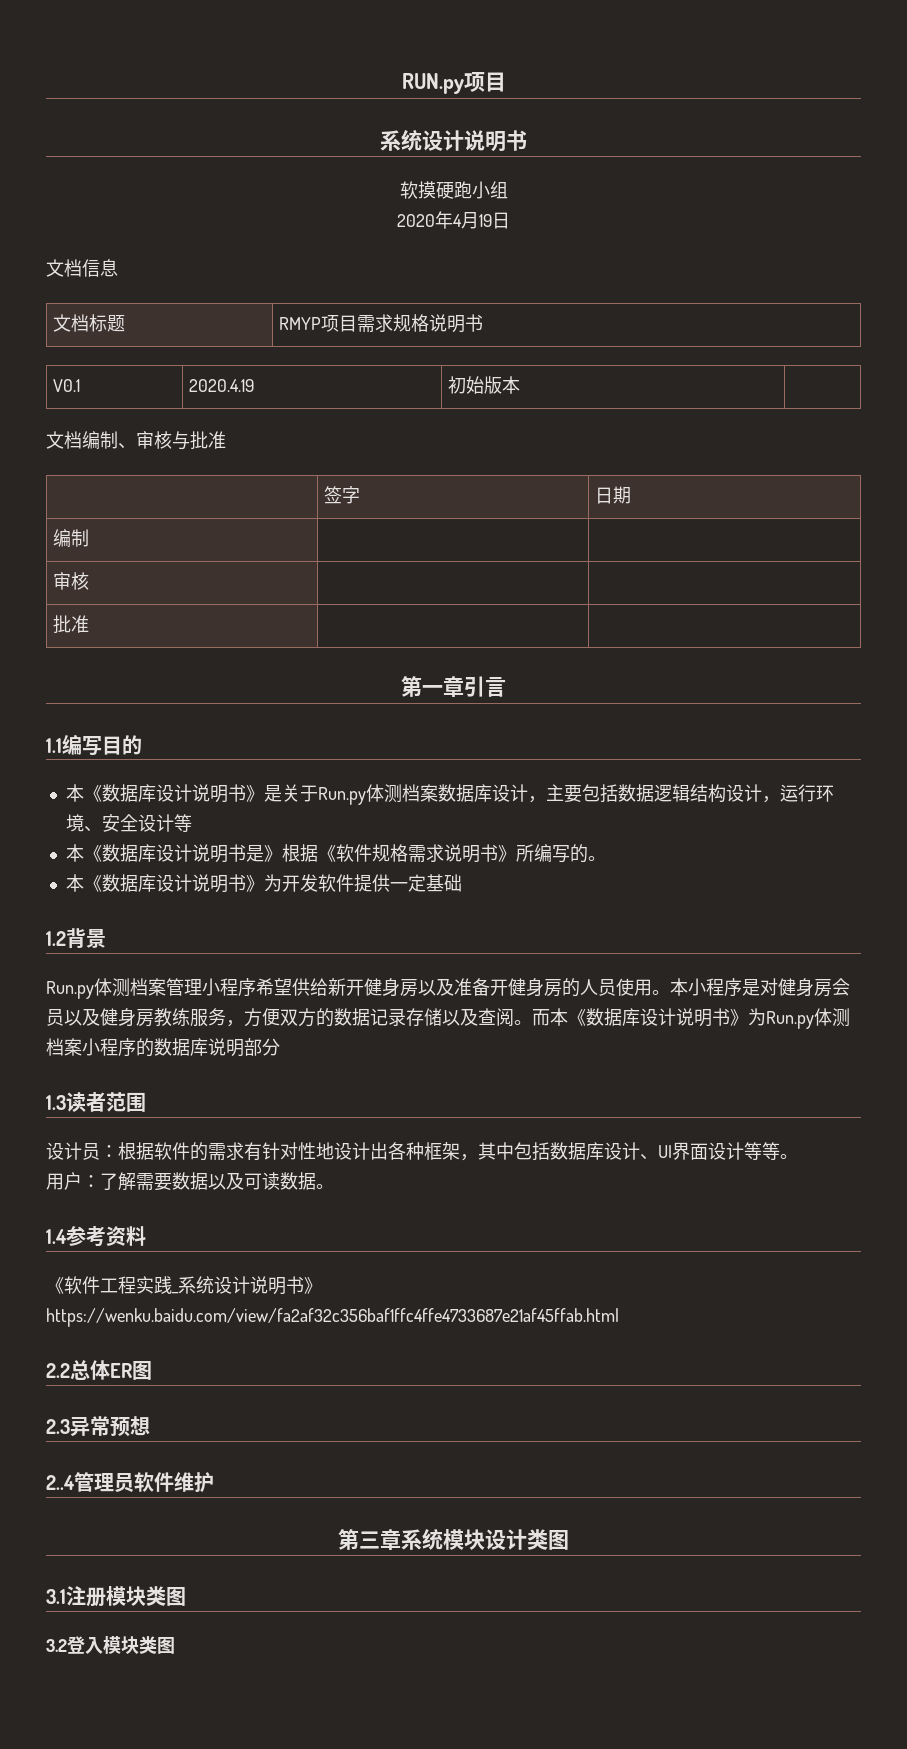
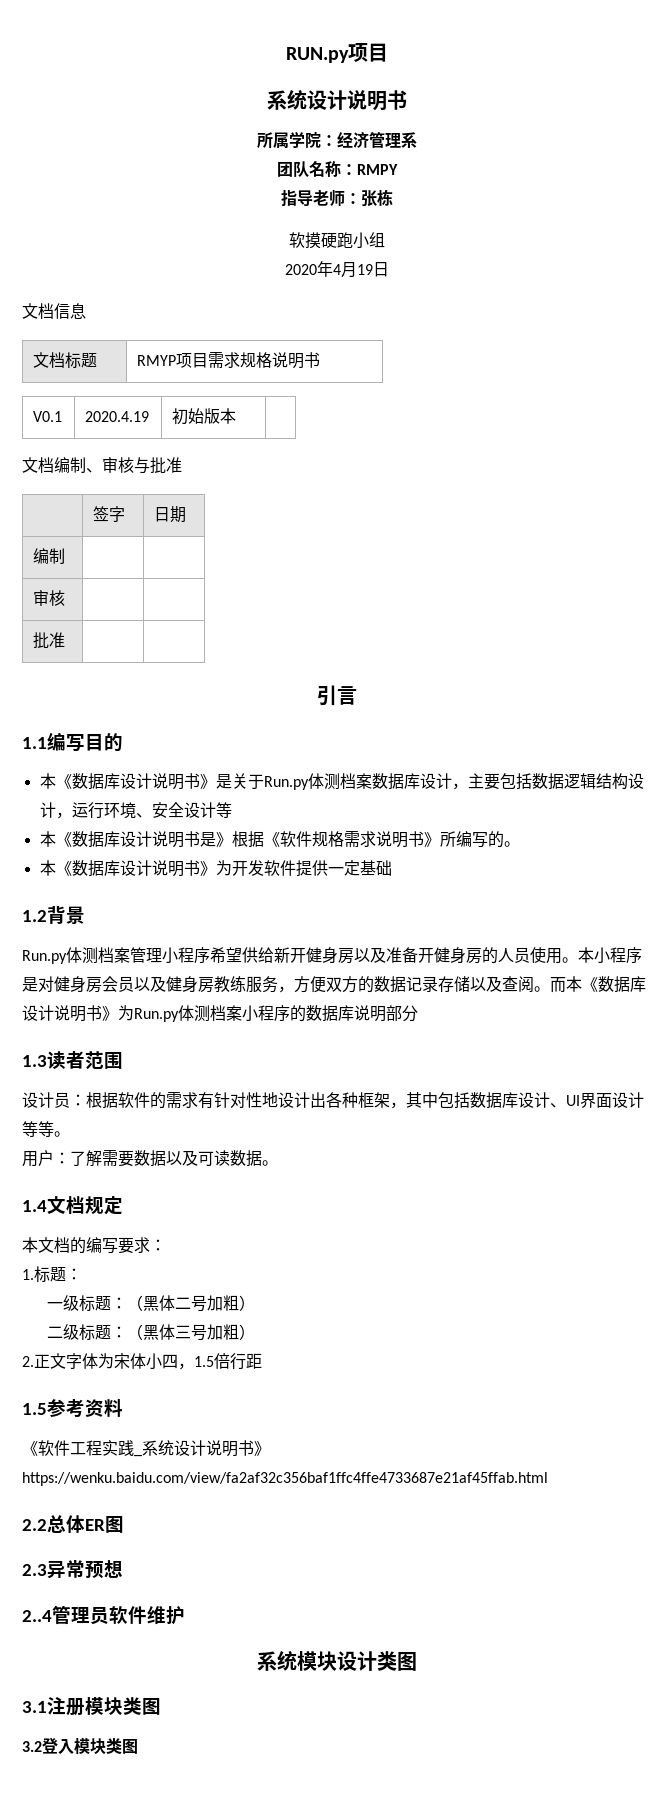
(527, 140) none -> [256,131,417,149] [276,161,398,177] [280,189,393,207] // 所属学院：经济管理系 // 团队名称：RMPY // 指导老师：张栋
[401,676,464,697] 第一章 -> (66, 640) none
(67, 1236) none -> [47,1196,123,1215] [22,1237,166,1254] [22,1266,82,1283] [46,1295,255,1312] [46,1324,255,1341] [22,1353,262,1370] [22,1403,47,1415] 文档规定 // 本文档的编写要求： // 1.标题： // 一级标题：（黑体二号加粗） // 二级标题：（黑体三号加粗） // 2.正文字体为宋体小四，1.5倍行距 // 1.5
[338,1529,401,1550] 第三章 -> (185, 1615) none

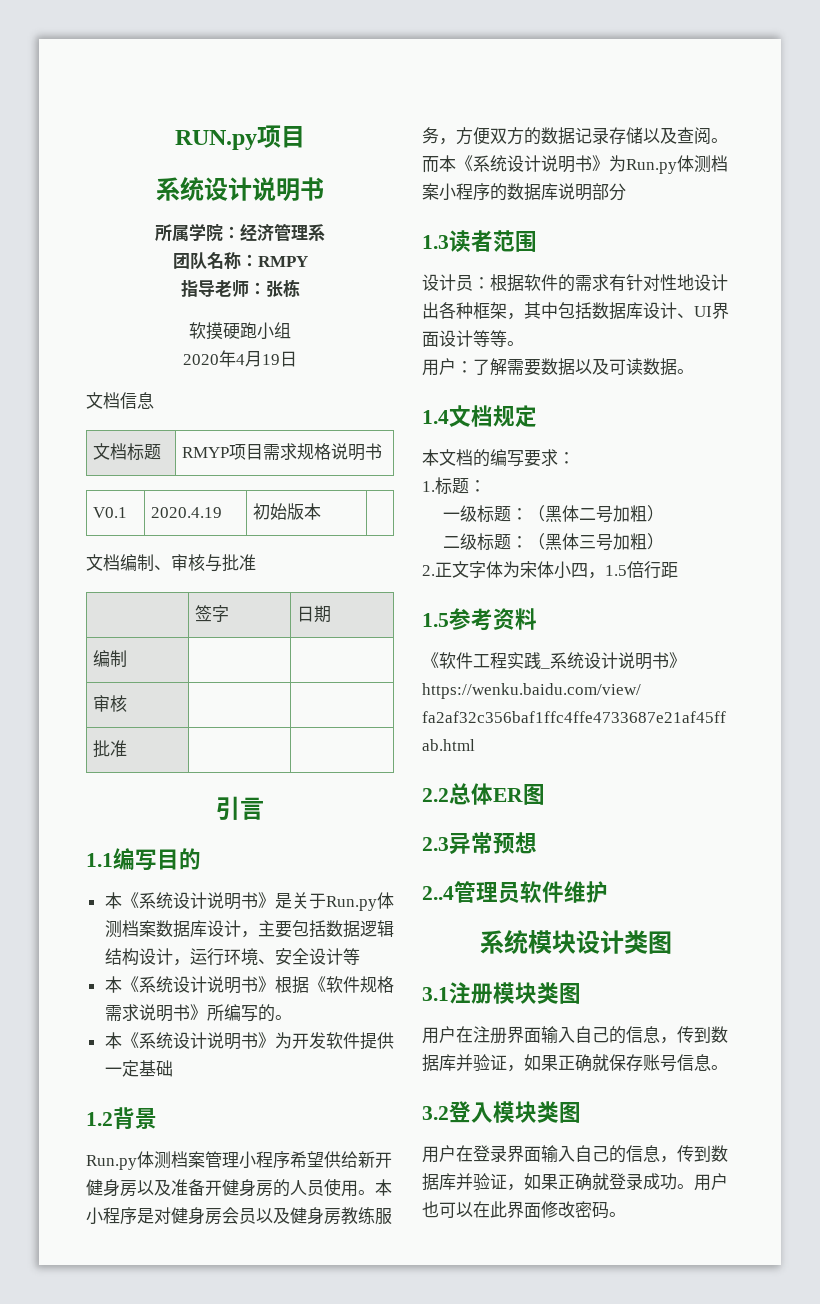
[71,773,120,790] 数据库 -> [138,892,173,909] 系统
[71,831,216,848] 数据库设计说明书是 -> [138,976,258,994] 系统设计说明书
[71,860,120,877] 数据库 -> [138,1032,173,1049] 系统
[598,976,646,993] 数据库 -> [473,155,507,172] 系统
[22,1737,138,1755] 3.2登入模块类图 -> [422,1026,728,1044] [422,1054,728,1072] [422,1101,581,1123] [422,1145,728,1163] [422,1173,728,1191] [422,1201,626,1219] 用户在注册界面输入自己的信息，传到数据库并验证，如果正确就保存账号信息。 // 3.2登入模块类图 // 用户在登录界面输入自己的信息，传到数据库并验证，如果正确就登录成功。用户也可以在此界面修改密码。

